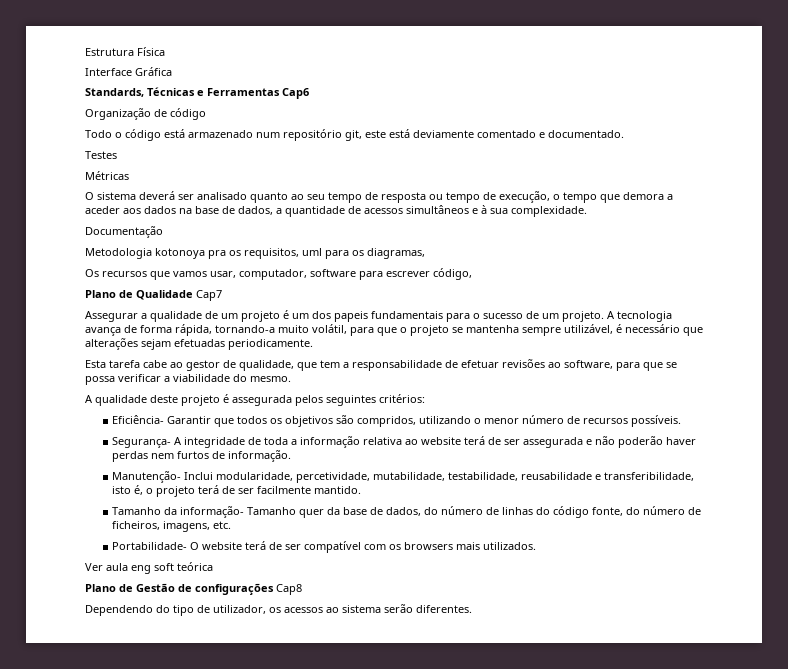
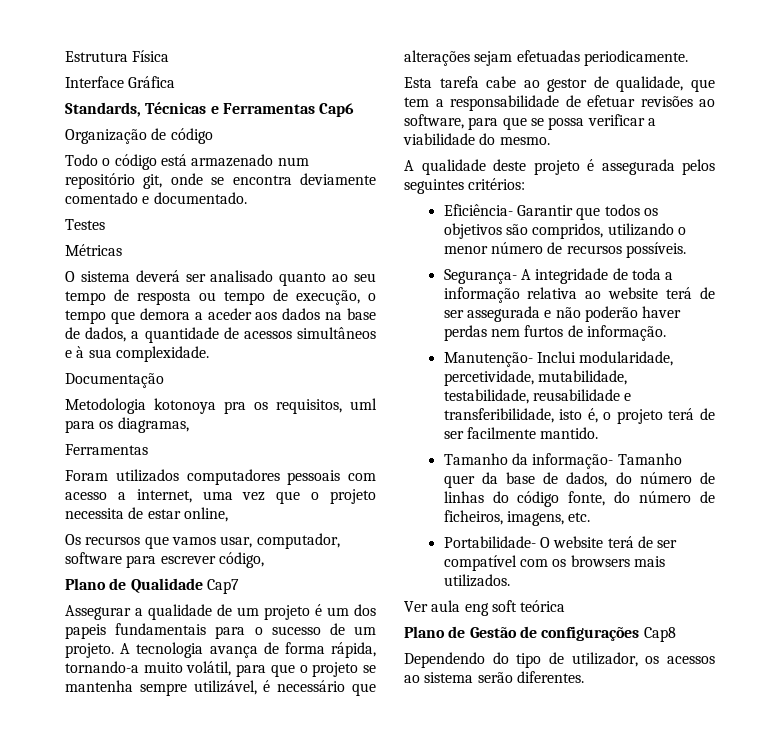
[365,129,410,138] este está -> [170,173,292,185] onde se encontra
(425, 253) none -> [65,444,148,455] [65,469,376,485] [65,489,376,504] [65,507,228,522] // Ferramentas // Foram utilizados computadores pessoais com acesso a internet, uma vez que o projeto necessita de estar online,

